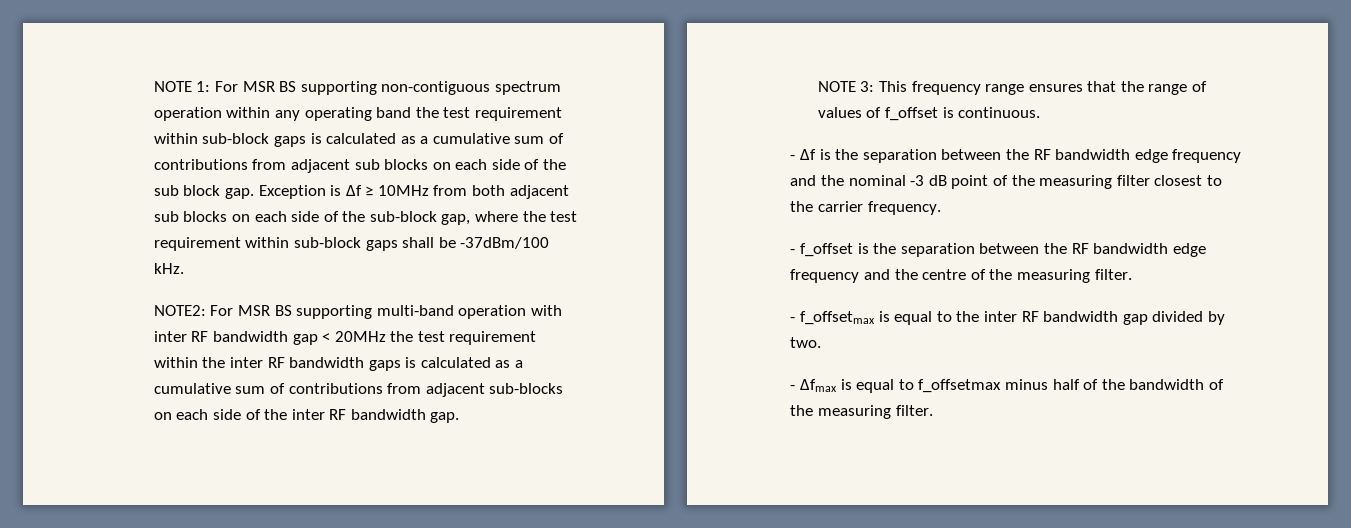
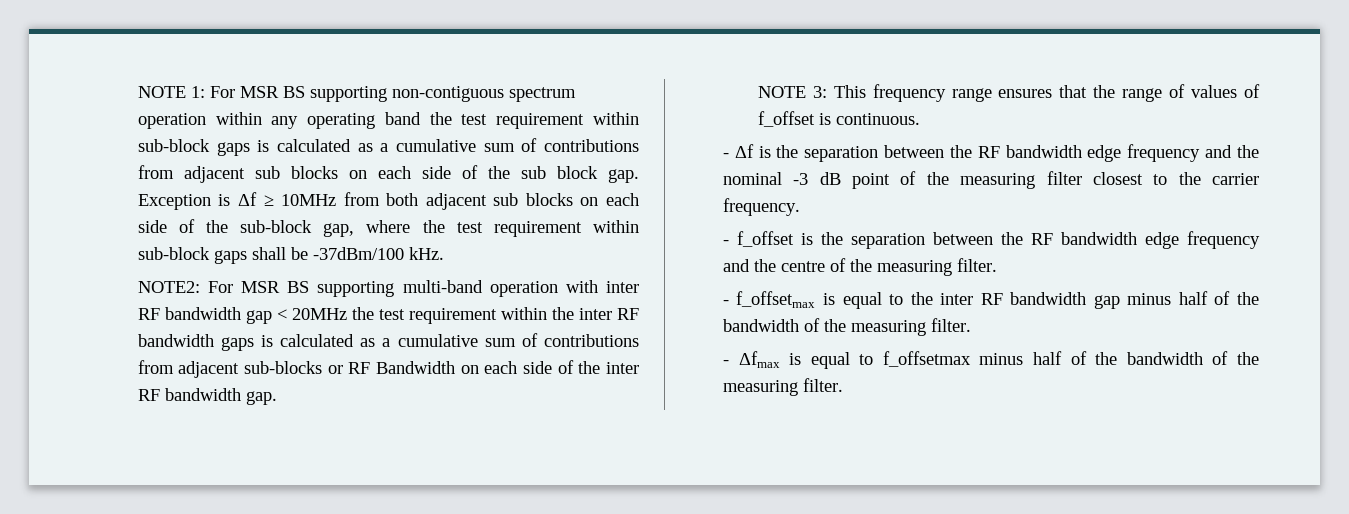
(564, 388) none -> [327,361,456,374] or RF Bandwidth
[1152,311,1225,325] [790,337,822,348] divided by two. -> [1127,291,1259,305] [722,318,971,336] minus half of the bandwidth of the measuring filter.

